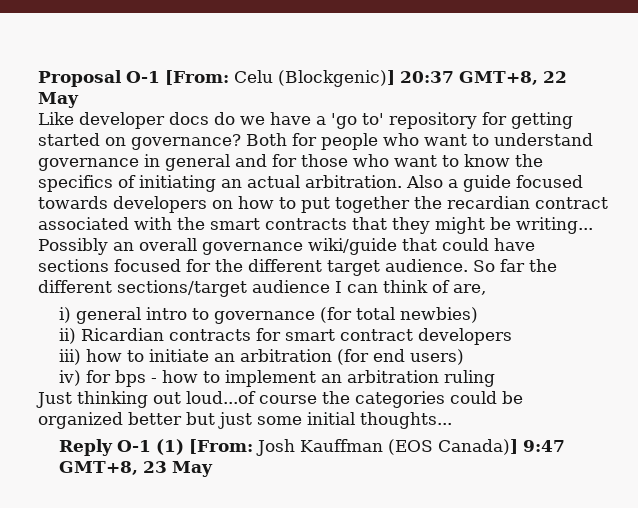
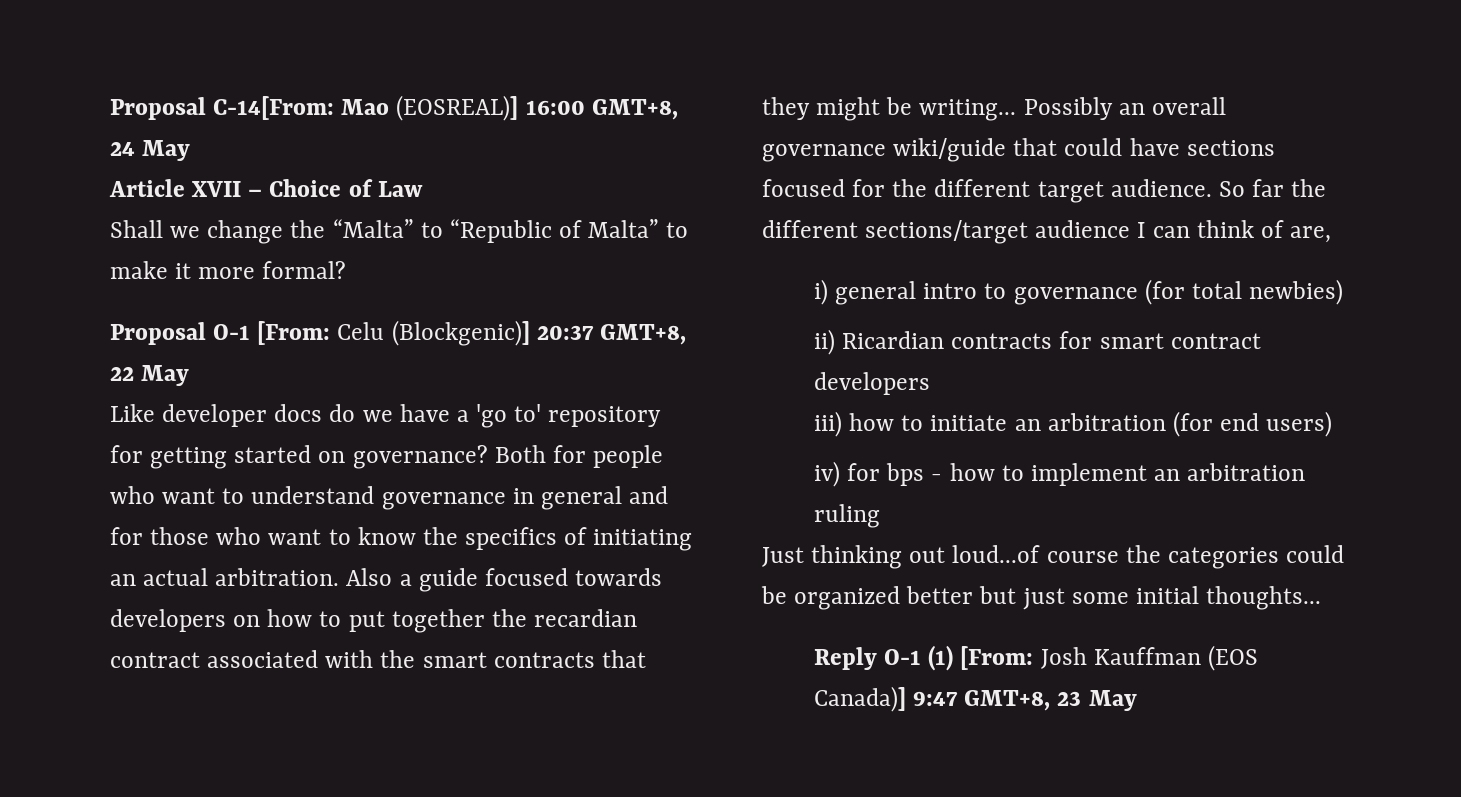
[38,70,122,87] Proposal -> [110,95,678,121] [110,140,191,161] [109,179,423,197] [110,219,689,244] [110,261,347,279] [110,322,206,345] Proposal C-14[From: Mao (EOSREAL)] 16:00 GMT+8, 24 May // Article XVII – Choice of Law // Shall we change the “Malta” to “Republic of Malta” to make it more formal? // Proposal

